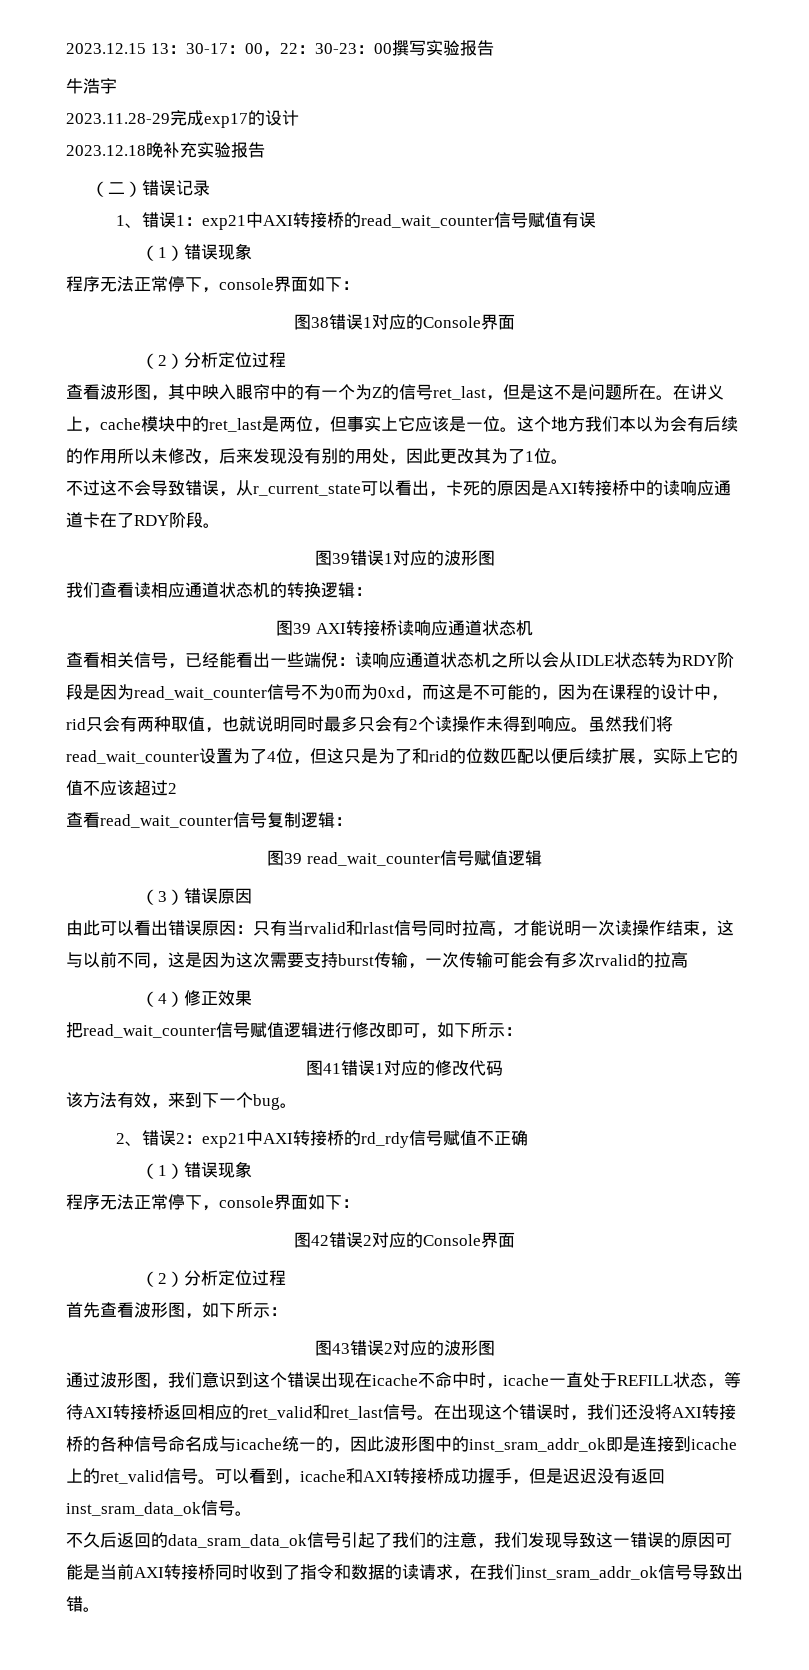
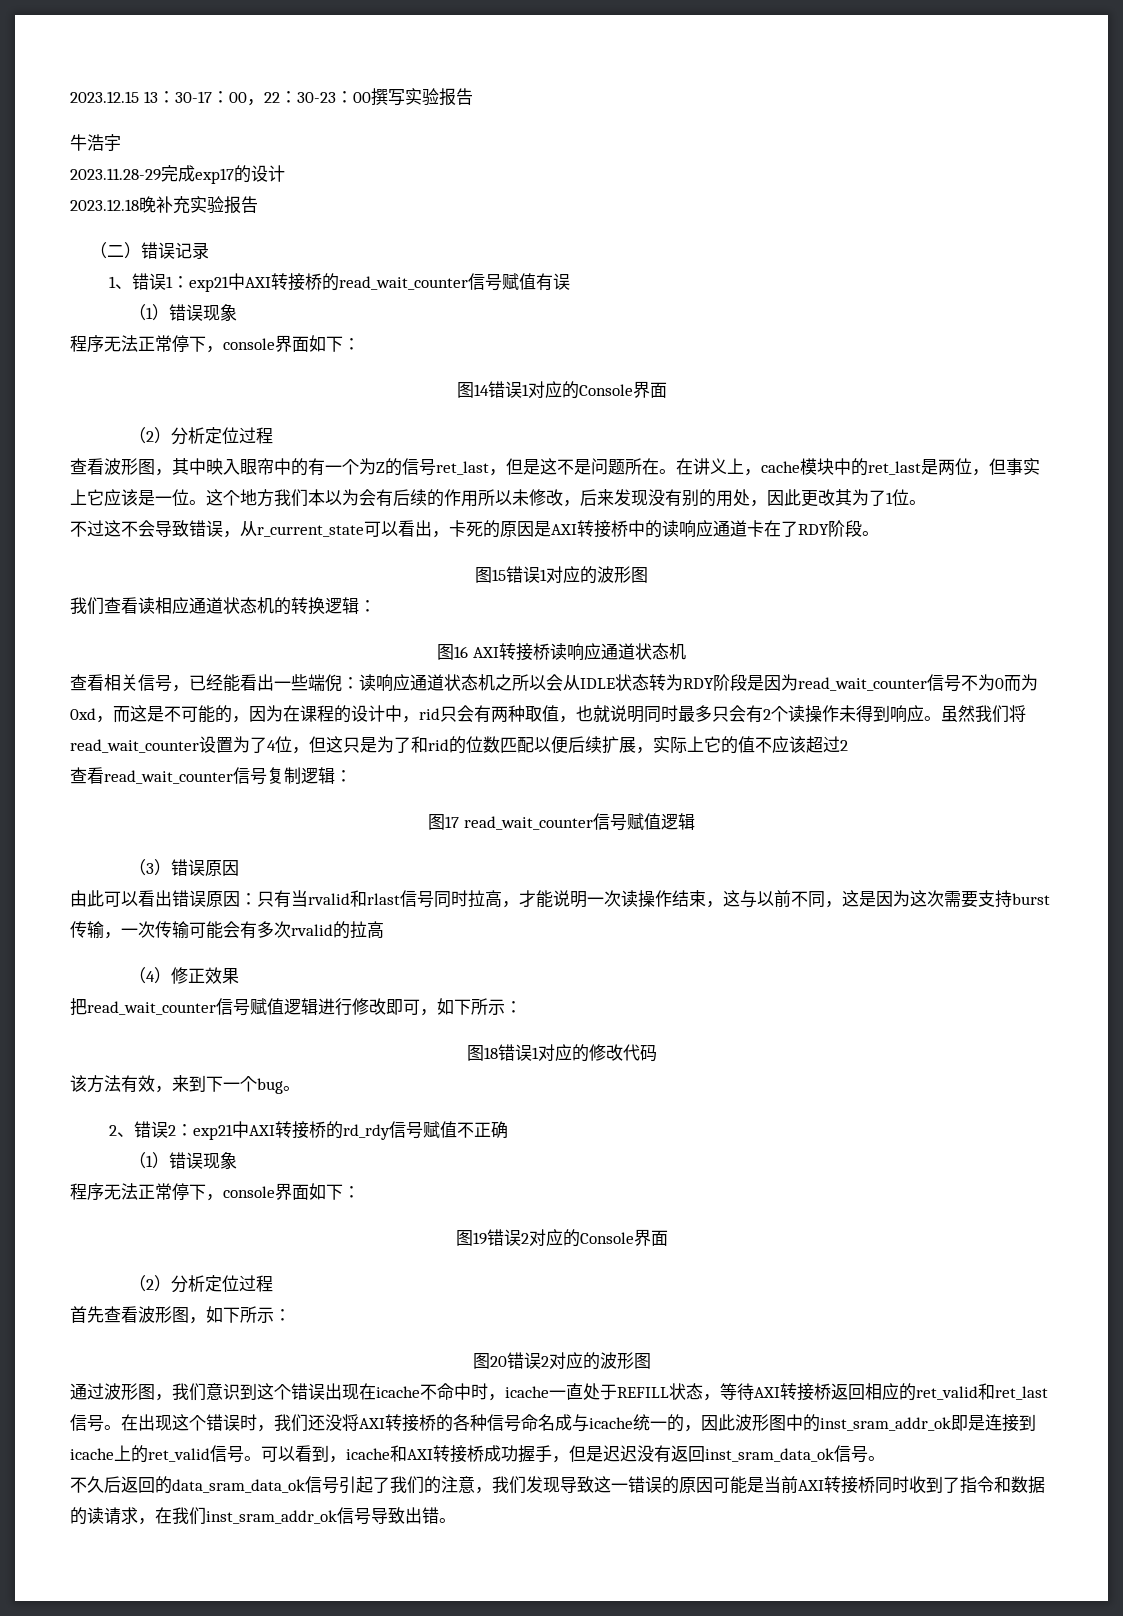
[311,317,329,328] 38 -> [473,384,489,396] 14
[331,553,350,564] 39 -> [492,569,506,581] 15
[293,623,312,634] 39 -> [454,646,469,658] 16
[284,853,303,864] 39 -> [445,816,460,828] 17
[323,1063,341,1074] 41 -> [483,1047,498,1059] 18
[311,1235,329,1246] 42 -> [472,1232,487,1245] 19
[331,1343,350,1354] 43 -> [489,1356,507,1367] 20

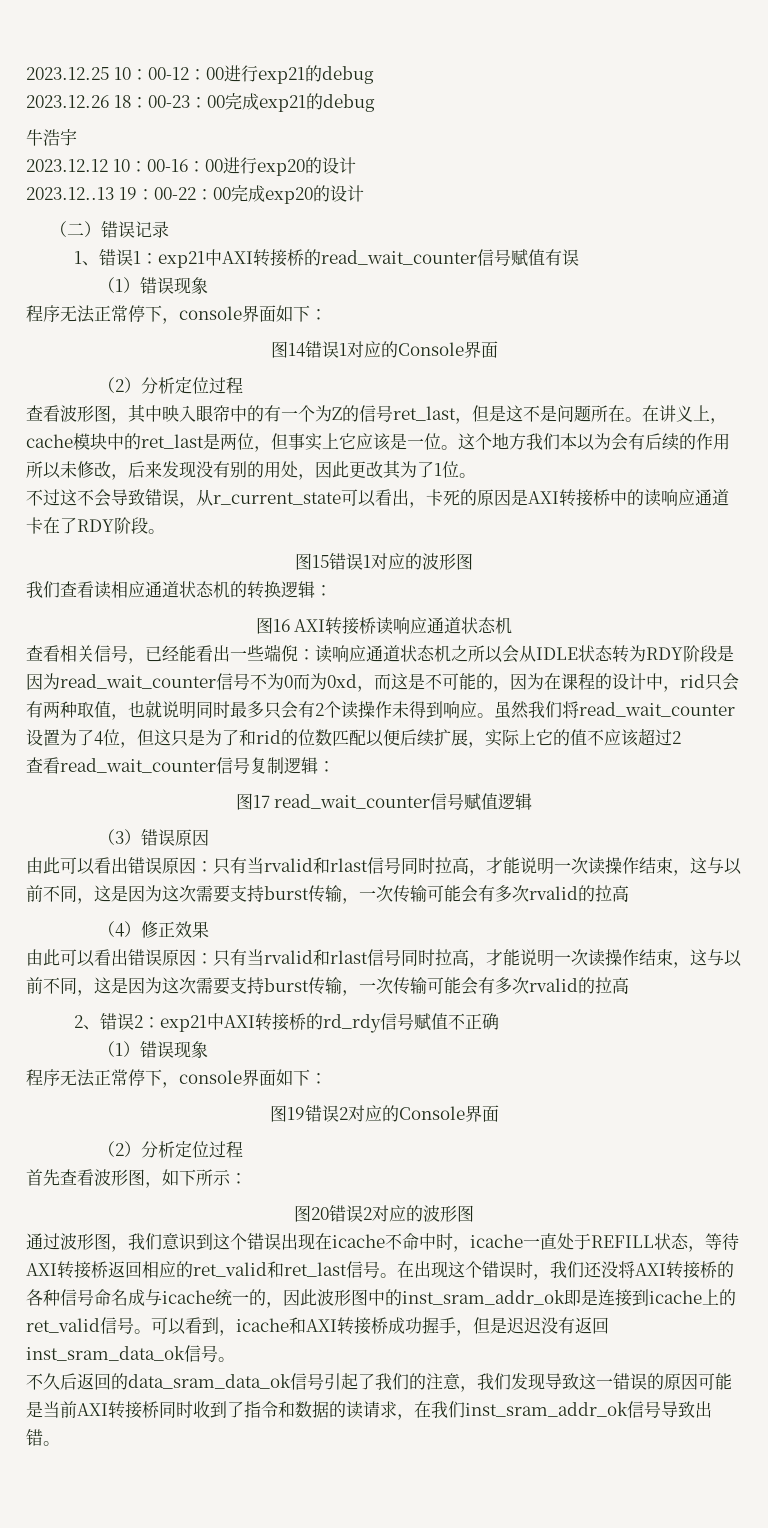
[70,88,473,106] [70,134,121,151] [70,165,285,184] [70,196,258,214] 2023.12.15 13：30-17：00，22：30-23：00撰写实验报告 // 牛浩宇 // 2023.11.28-29完成exp17的设计 // 2023.12.18晚补充实验报告 -> [26,65,374,84] [26,93,375,112] [26,129,77,146] [26,157,356,176] [26,185,364,204] 2023.12.25 10：00-12：00进行exp21的debug // 2023.12.26 18：00-23：00完成exp21的debug // 牛浩宇 // 2023.12.12 10：00-16：00进行exp20的设计 // 2023.12..13 19：00-22：00完成exp20的设计
[70,998,522,1016] [466,1044,657,1062] [70,1075,300,1094] 把read_wait_counter信号赋值逻辑进行修改即可，如下所示： // 图18错误1对应的修改代码 // 该方法有效，来到下一个bug。 -> [26,949,742,968] [26,977,629,996] 由此可以看出错误原因：只有当rvalid和rlast信号同时拉高，才能说明一次读操作结束，这与以前不同，这是因为这次需要支持burst传输，一次传输可能会有多次rvalid的拉高

